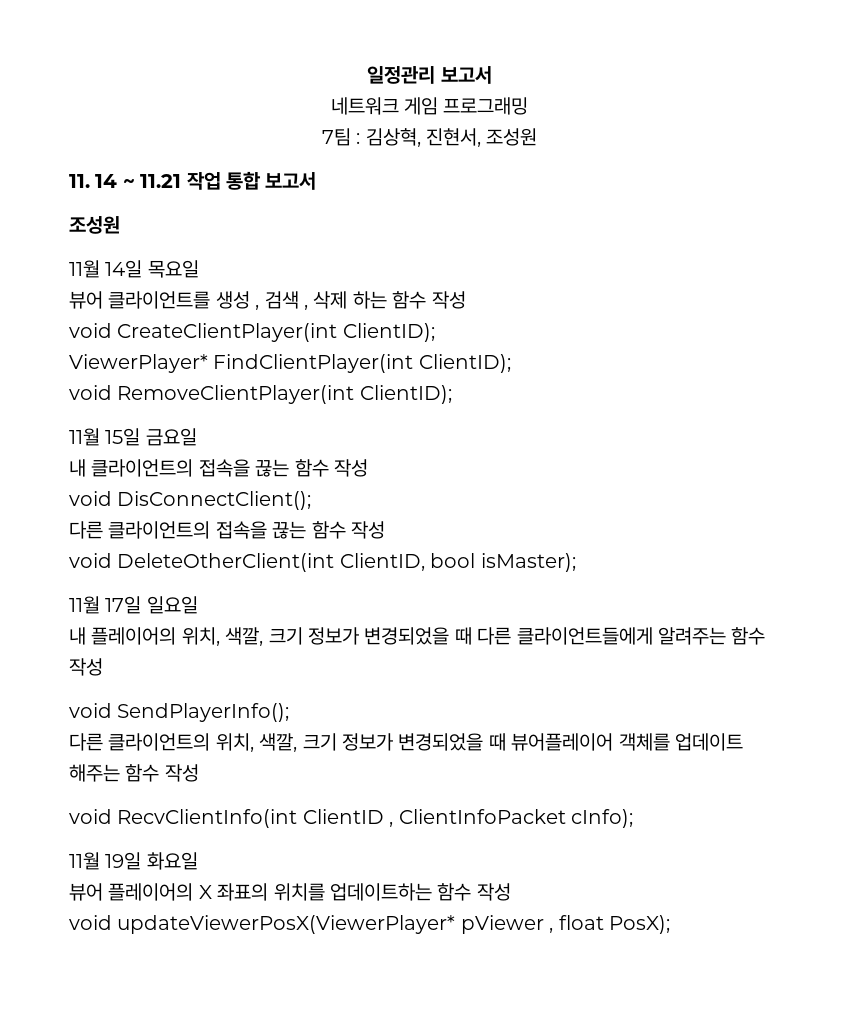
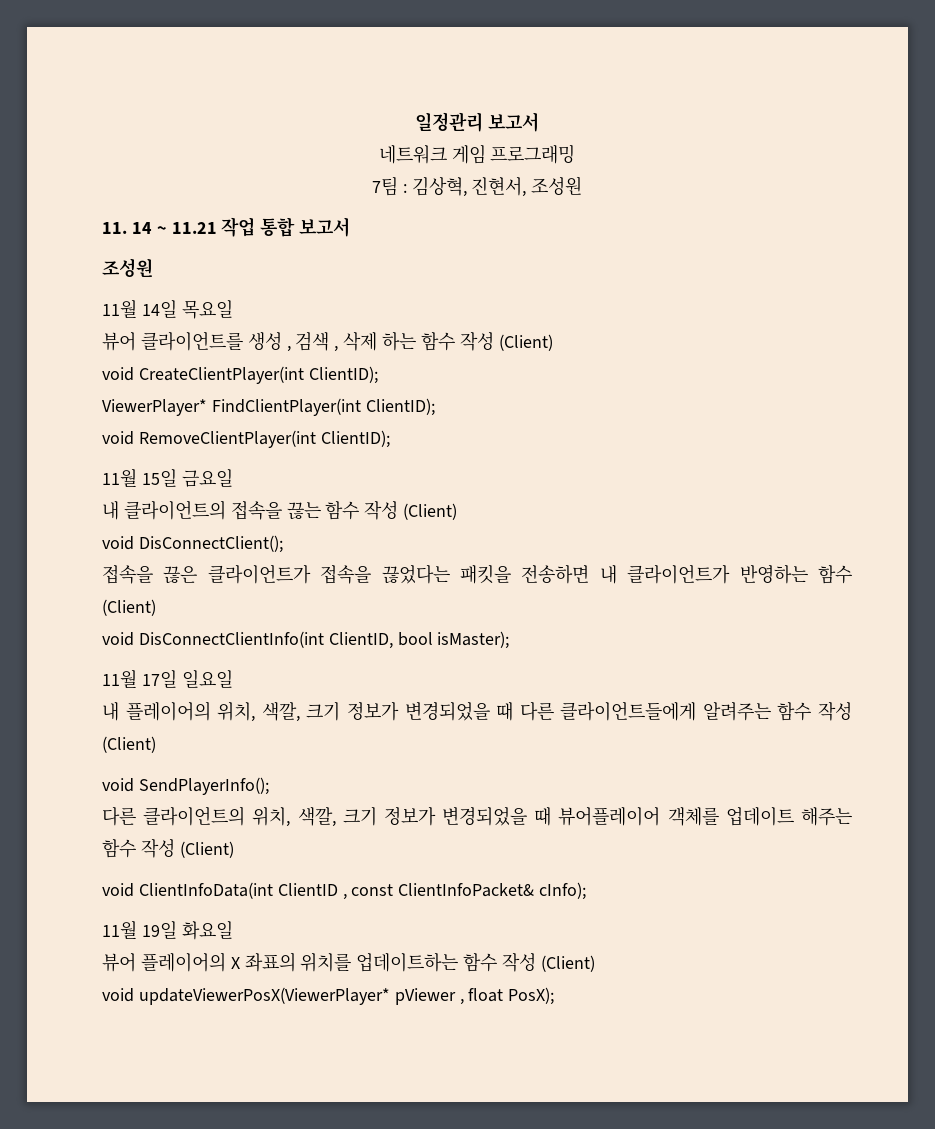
(466, 300) none -> [498,334,553,351] (Client)
(368, 468) none -> [403,503,458,520] (Client)
[69,521,385,539] [69,553,335,572] 다른 클라이언트의 접속을 끊는 함수 작성 // void DeleteOtherClient(int -> [102,564,852,584] [102,599,156,616] [102,631,324,648] 접속을 끊은 클라이언트가 접속을 끊었다는 패킷을 전송하면 내 클라이언트가 반영하는 함수 (Client) // void DisConnectClientInfo(int
(103, 667) none -> [102,736,156,753] (Client)
[69,809,298,828] // void RecvClientInfo(int -> [179,841,234,858] [102,882,273,899] (Client) // void ClientInfoData(int
[398,809,566,824] ClientInfoPacket -> [351,883,535,897] const ClientInfoPacket&
(511, 892) none -> [540,955,595,972] (Client)

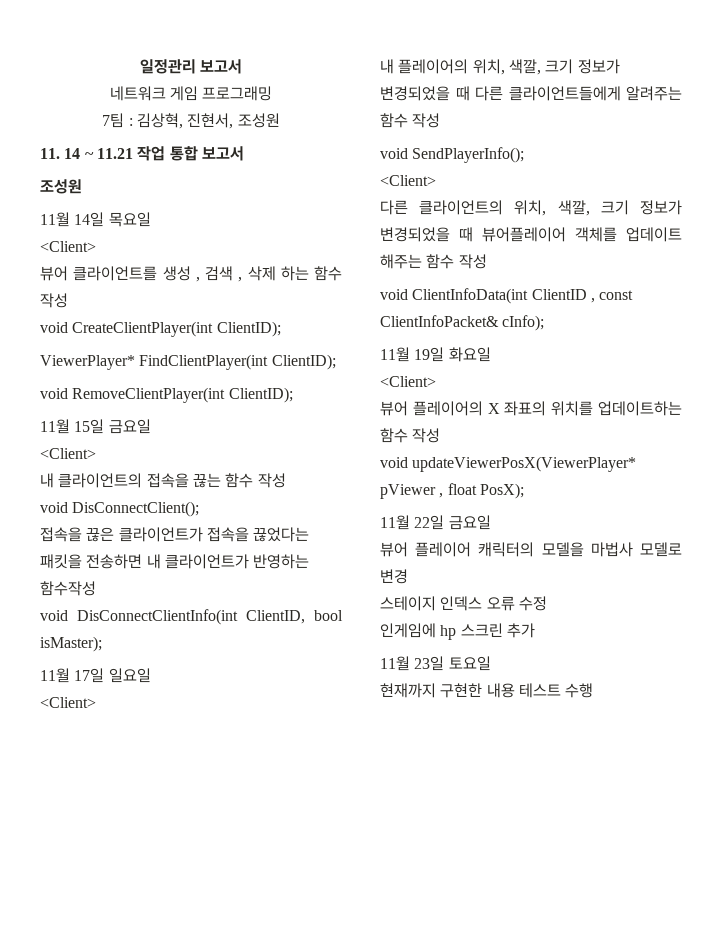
(233, 309) none -> [40,241,96,252] // <Client>
[498,334,553,351] (Client) -> (68, 300) none
(233, 478) none -> [40,448,96,459] // <Client>
[403,503,458,520] (Client) -> (286, 480) none
[817,565,852,584] [102,599,156,616] 함수 (Client) -> [40,581,96,596] 함수작성
(233, 679) none -> [40,697,96,708] // <Client>
[102,736,156,753] (Client) -> (441, 120) none
(269, 786) none -> [380,175,436,186] // <Client>
[179,841,234,858] (Client) -> (487, 261) none
(233, 930) none -> [380,376,436,387] // <Client>
[540,955,595,972] (Client) -> (441, 435) none
(555, 996) none -> [380,515,491,530] [380,542,682,557] [380,569,408,584] [380,596,547,611] [380,623,535,640] [380,656,491,671] [380,683,594,698] // 11월 22일 금요일 // 뷰어 플레이어 캐릭터의 모델을 마법사 모델로 변경 // 스테이지 인덱스 오류 수정 // 인게임에 hp 스크린 추가 // 11월 23일 토요일 // 현재까지 구현한 내용 테스트 수행

